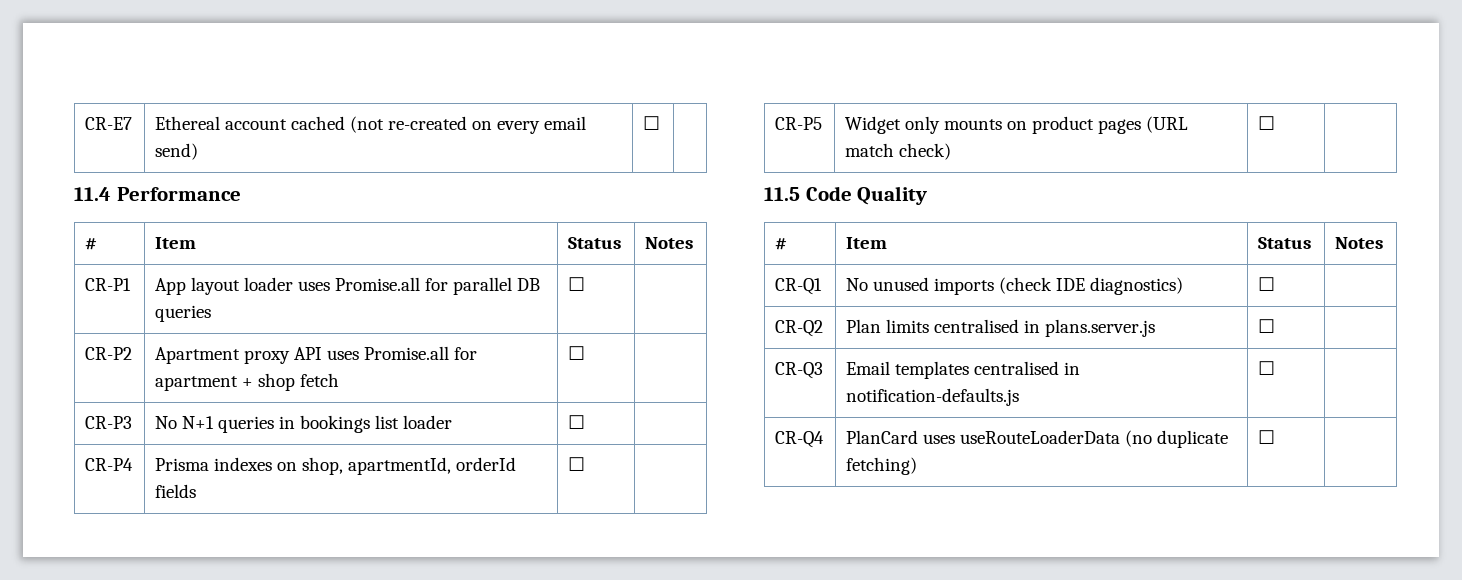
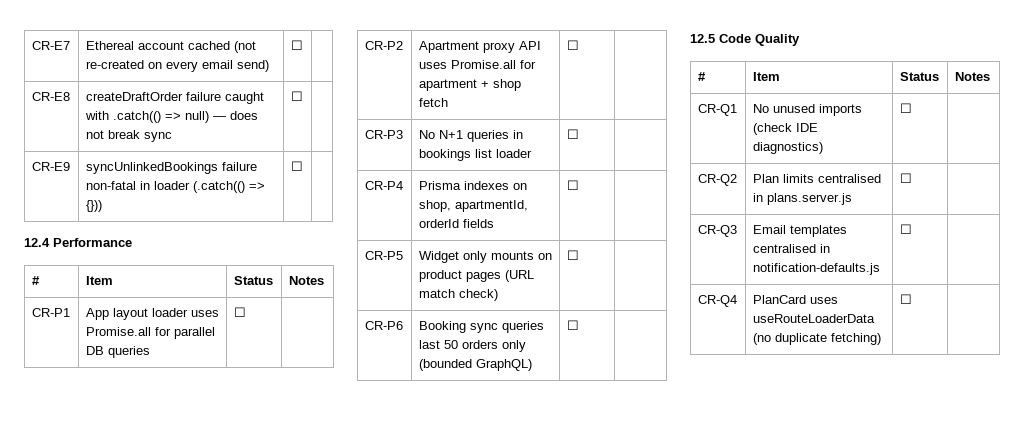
[74,187,111,201] // 11.4 -> [31,92,70,101] [85,92,264,104] [84,111,258,123] [85,130,172,142] [290,91,303,101] [31,162,70,171] [85,162,257,174] [85,181,265,193] [85,200,102,212] [290,161,303,171] [24,238,50,247] // CR-E8 | createDraftOrder failure caught with .catch(() => null) — does not break sync | ☐ | // CR-E9 | syncUnlinkedBookings failure non-fatal in loader (.catch(() => {})) | ☐ | // 12.4
[764,187,800,201] // 11.5 -> [364,321,403,330] [418,321,544,333] [418,340,526,352] [418,359,532,371] [566,320,579,330] [690,34,715,43] // CR-P6 | Booking sync queries last 50 orders only (bounded GraphQL) | ☐ | // 12.5

